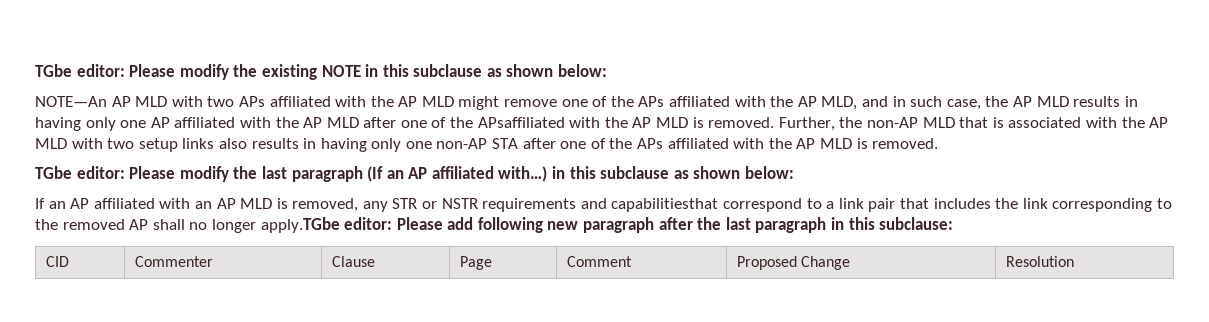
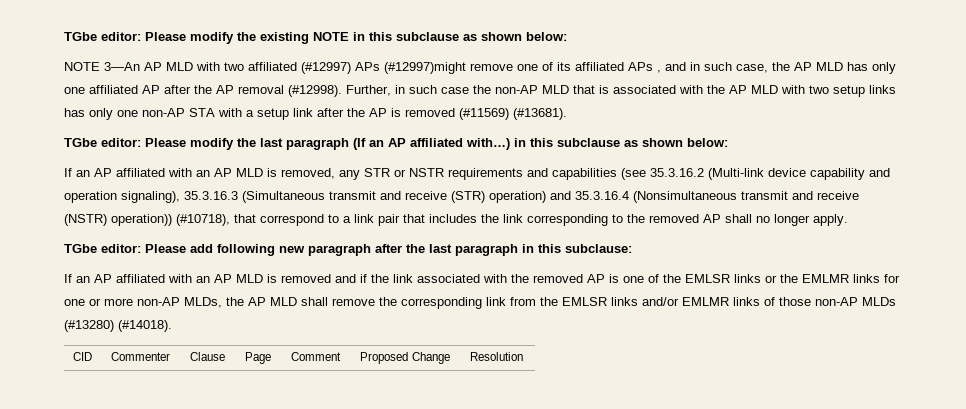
[35,96,858,110] NOTE—An AP MLD with two APs affiliated with the AP MLD might remove one of the APs affiliated with the AP MLD, -> [64,62,661,74] NOTE 3—An AP MLD with two affiliated (#12997) APs (#12997)might remove one of its affiliated APs ,
[1073,96,1138,107] [35,117,835,131] results in having only one AP affiliated with the AP MLD after one of the APsaffiliated with the AP MLD is removed. Further, -> [847,62,896,74] [64,85,469,97] has only one affiliated AP after the AP removal (#12998). Further, in such case
[218,138,939,152] also results in having only one non-AP STA after one of the APs affiliated with the AP MLD is removed. -> [64,108,567,120] has only one non-AP STA with a setup link after the AP is removed (#11569) (#13681).
[611,198,719,212] capabilitiesthat -> [552,168,890,180] [64,191,859,203] [64,214,256,226] capabilities (see 35.3.16.2 (Multi-link device capability and operation signaling), 35.3.16.3 (Simultaneous transmit and receive (STR) operation) and 35.3.16.4 (Nonsimultaneous transmit and receive (NSTR) operation)) (#10718), that
[260,217,340,233] apply.TGbe -> [813,214,848,226] [64,244,97,253] apply. // TGbe
(954, 223) none -> [64,274,900,283] [64,297,896,309] [64,320,172,332] // If an AP affiliated with an AP MLD is removed and if the link associated with the removed AP is one of the EMLSR links or the EMLMR links for one or more non-AP MLDs, the AP MLD shall remove the corresponding link from the EMLSR links and/or EMLMR links of those non-AP MLDs (#13280) (#14018).

